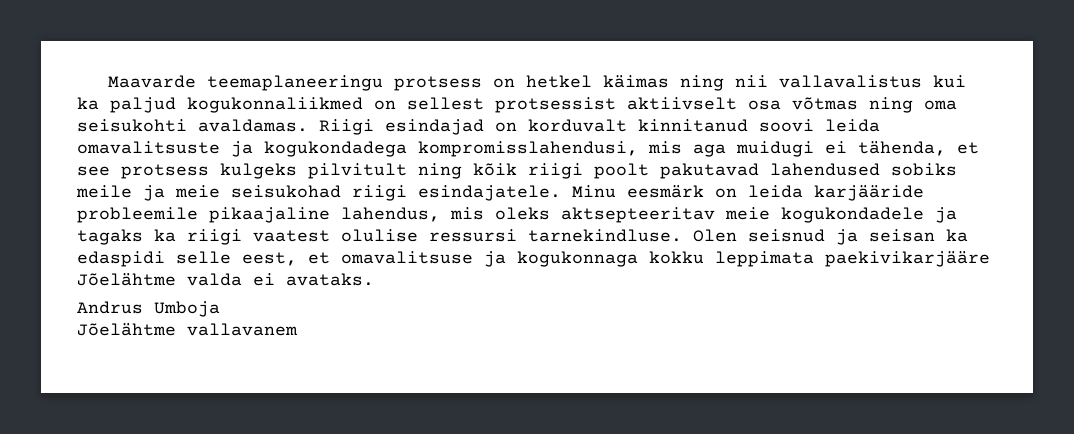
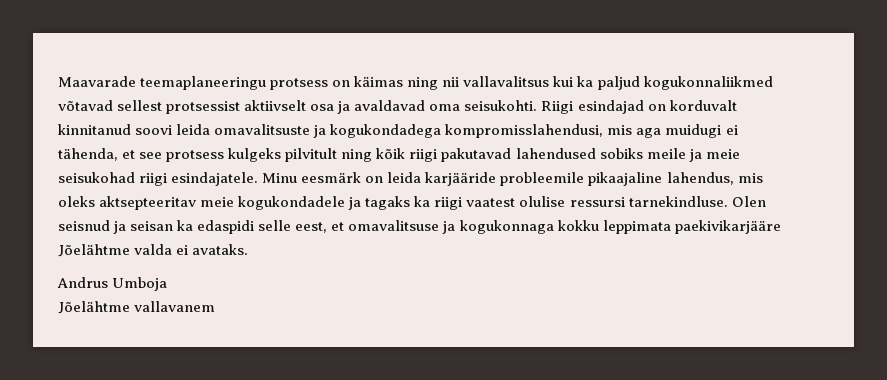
[107,75,196,88] Maavarde -> [58,76,136,87] Maavarade
[525,75,592,88] hetkel -> (351, 83) none
[778,75,922,88] vallavalistus -> [463,76,550,87] vallavalitsus
[374,100,396,110] on -> [58,100,113,111] võtavad
[792,97,957,113] [77,119,308,132] võtmas ning oma seisukohti avaldamas. -> [337,100,538,114] ja avaldavad oma seisukohti.
[594,163,649,179] poolt -> (438, 155) none

